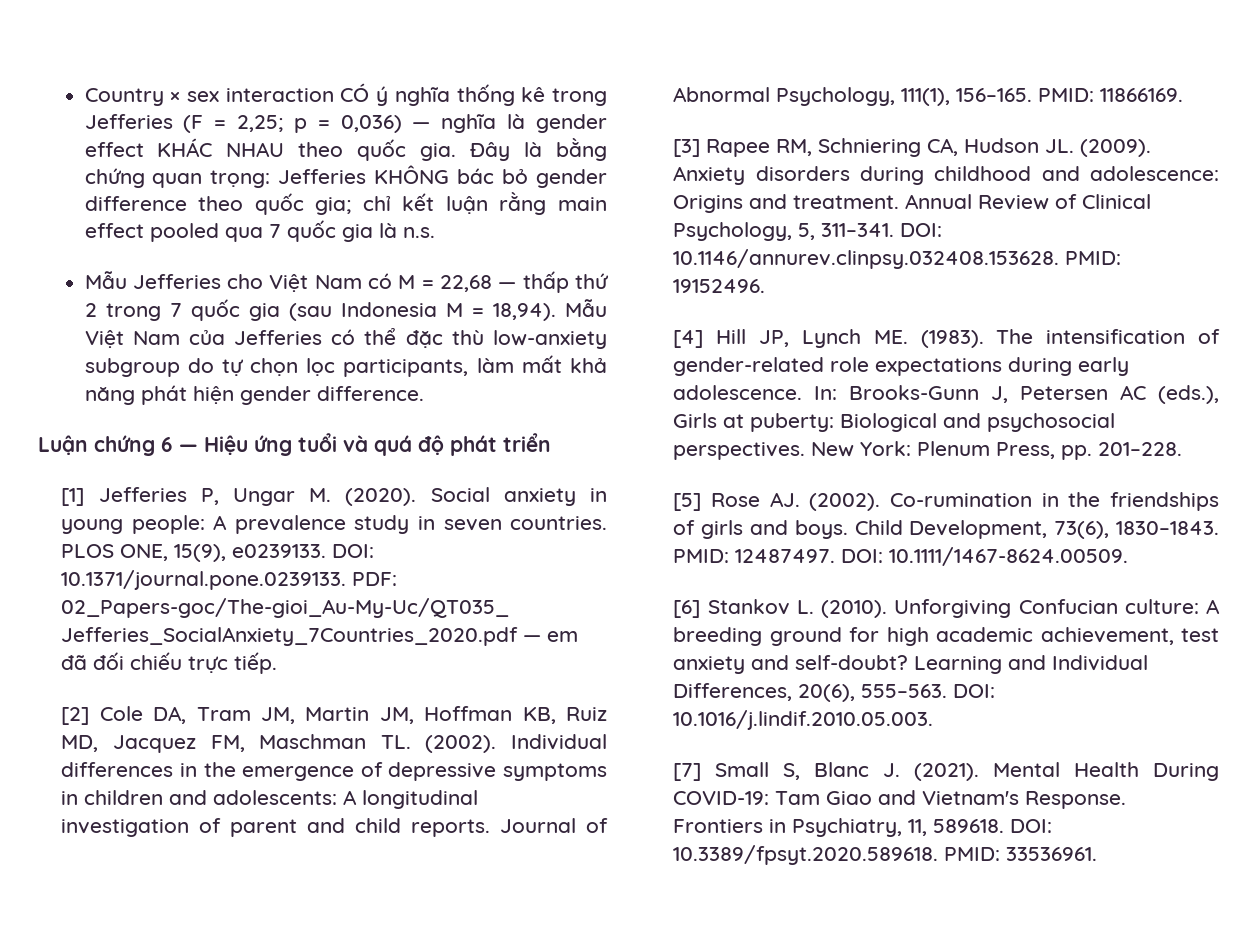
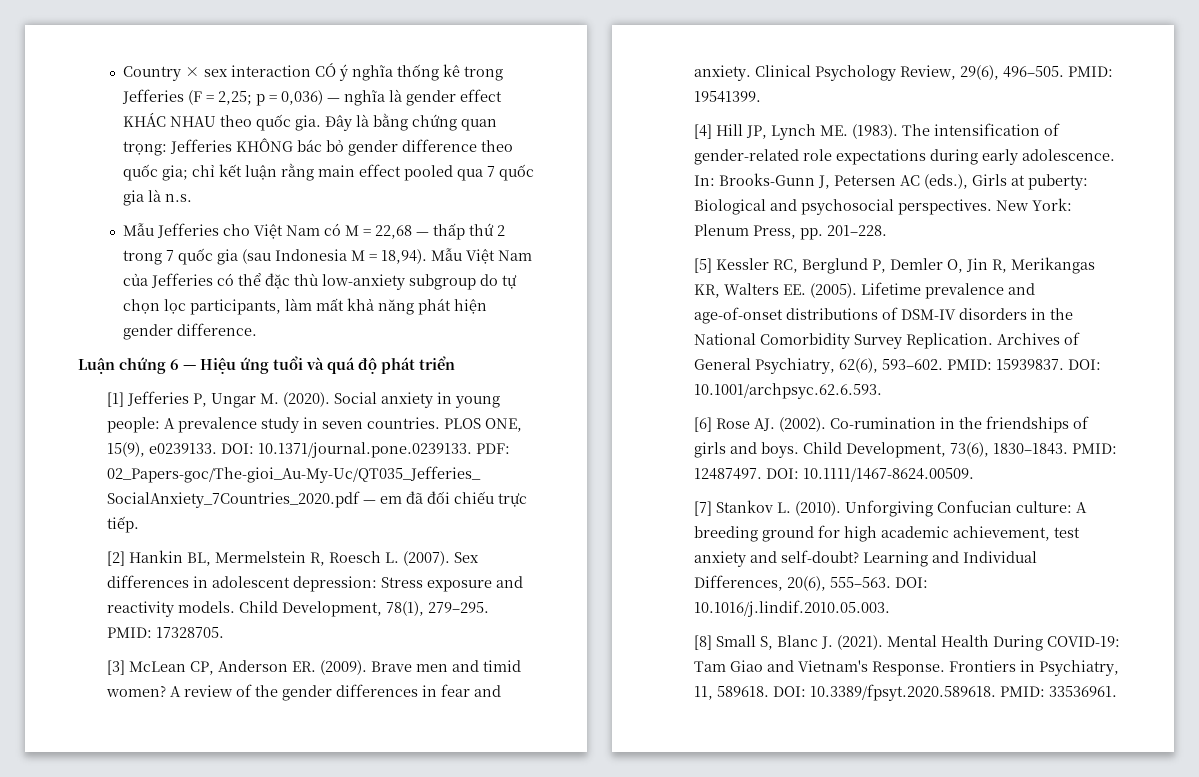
[99,706,608,724] [61,734,607,753] [61,762,607,781] [61,790,479,809] [61,818,608,837] [673,87,1184,106] [673,138,1152,157] [673,166,1219,185] [673,194,1152,213] [673,222,943,241] [673,249,1122,269] [673,279,766,293] Cole DA, Tram JM, Martin JM, Hoffman KB, Ruiz MD, Jacquez FM, Maschman TL. (2002). Individual differences in the emergence of depressive symptoms in children and adolescents: A longitudinal investigation of parent and child reports. Journal of Abnormal Psychology, 111(1), 156–165. PMID: 11866169. // [3] Rapee RM, Schniering CA, Hudson JL. (2009). Anxiety disorders during childhood and adolescence: Origins and treatment. Annual Review of Clinical Psychology, 5, 311–341. DOI: 10.1146/annurev.clinpsy.032408.153628. PMID: 19152496. -> [128,550,479,566] [106,575,523,592] [106,601,489,617] [106,627,224,638] [106,660,521,675] [105,684,501,701] [693,65,1113,81] [693,91,761,103] Hankin BL, Mermelstein R, Roesch L. (2007). Sex differences in adolescent depression: Stress exposure and reactivity models. Child Development, 78(1), 279–295. PMID: 17328705. // [3] McLean CP, Anderson ER. (2009). Brave men and timid women? A review of the gender differences in fear and anxiety. Clinical Psychology Review, 29(6), 496–505. PMID: 19541399.
(702, 502) none -> [715,257,1095,274] [693,282,1035,299] [693,307,1073,324] [693,332,1080,349] [693,358,1101,374] [693,383,882,399] [693,417,712,432] Kessler RC, Berglund P, Demler O, Jin R, Merikangas KR, Walters EE. (2005). Lifetime prevalence and age-of-onset distributions of DSM-IV disorders in the National Comorbidity Survey Replication. Archives of General Psychiatry, 62(6), 593–602. PMID: 15939837. DOI: 10.1001/archpsyc.62.6.593. // [6]
[673,600,701,618] [6] -> [693,501,712,516] [7]
[673,763,702,781] [7] -> [693,635,712,650] [8]

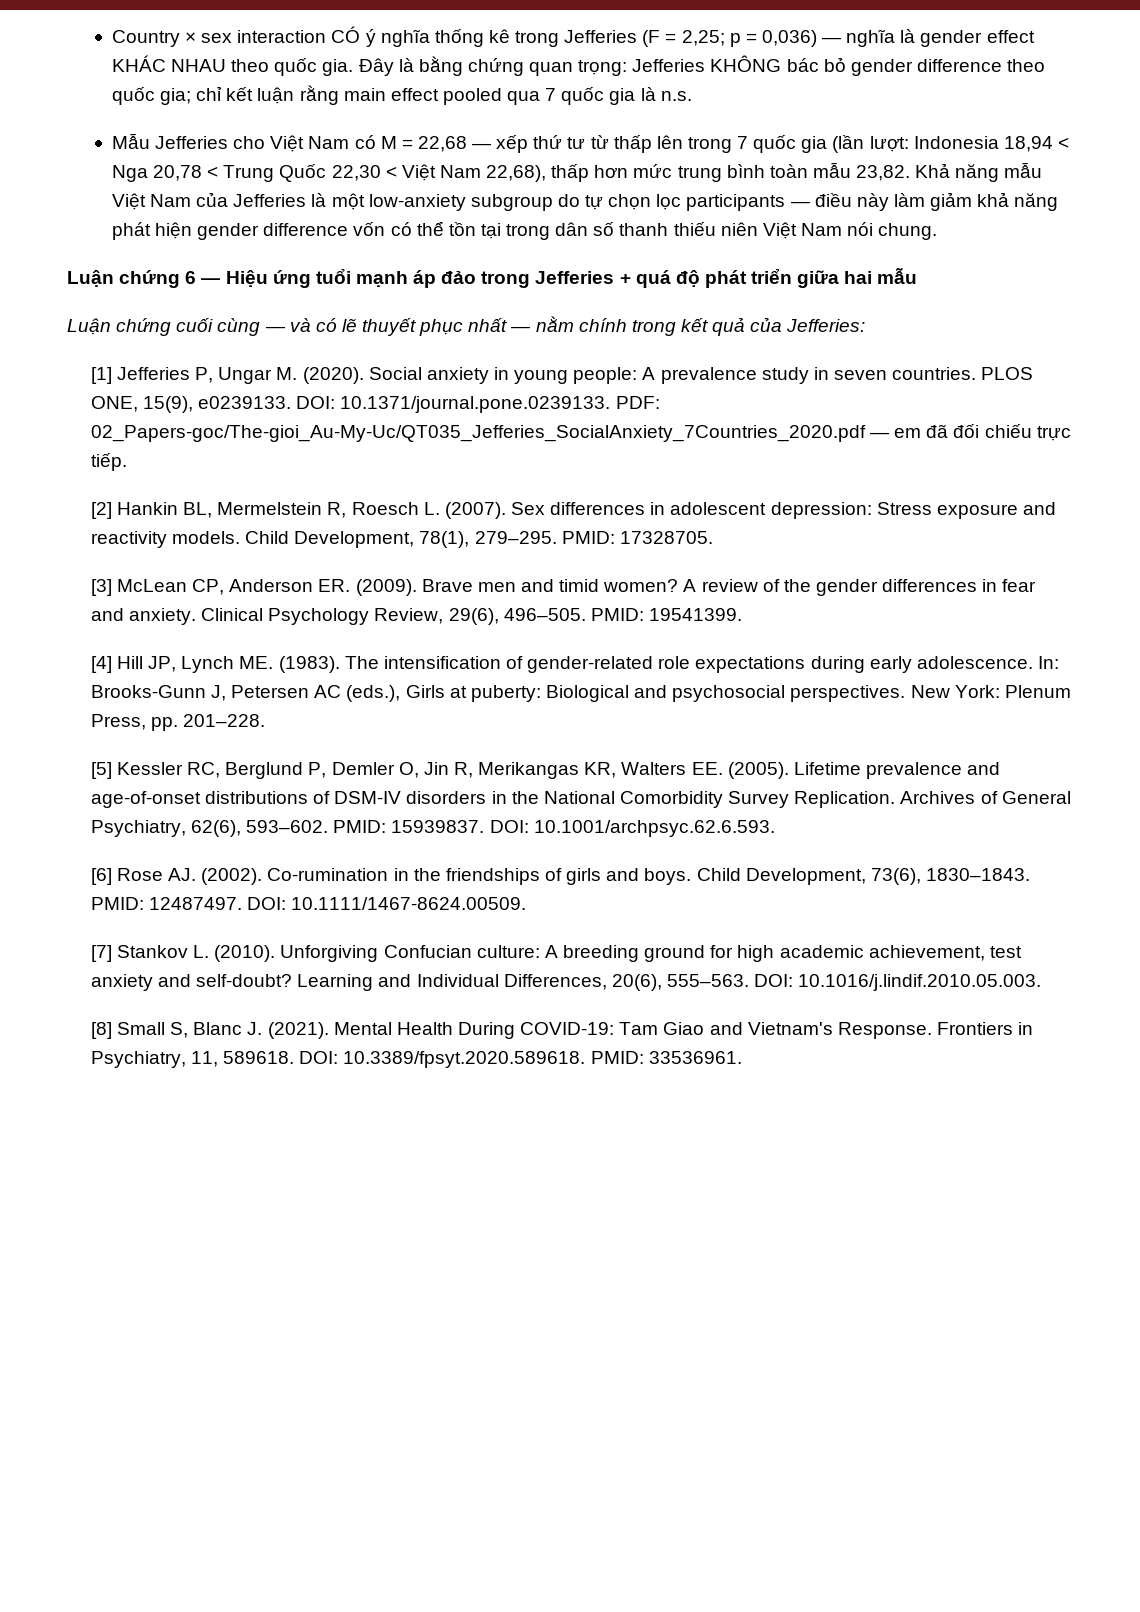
[432,223,505,240] [122,248,532,265] [122,272,318,289] thấp thứ 2 trong 7 quốc gia (sau Indonesia M = 18,94). Mẫu Việt Nam của Jefferies có thể đặc thù -> [496,135,1069,153] [111,162,1043,182] [111,192,365,210] xếp thứ tư từ thấp lên trong 7 quốc gia (lần lượt: Indonesia 18,94 < Nga 20,78 < Trung Quốc 22,30 < Việt Nam 22,68), thấp hơn mức trung bình toàn mẫu 23,82. Khả năng mẫu Việt Nam của Jefferies là một
[189,298,344,315] participants, làm mất -> [686,192,973,211] participants — điều này làm giảm
[176,323,257,336] difference. -> [263,221,938,240] difference vốn có thể tồn tại trong dân số thanh thiếu niên Việt Nam nói chung.
[306,356,455,374] và quá độ phát triển -> [355,268,918,288] [67,316,866,336] mạnh áp đảo trong Jefferies + quá độ phát triển giữa hai mẫu // Luận chứng cuối cùng — và có lẽ thuyết phục nhất — nằm chính trong kết quả của Jefferies:

